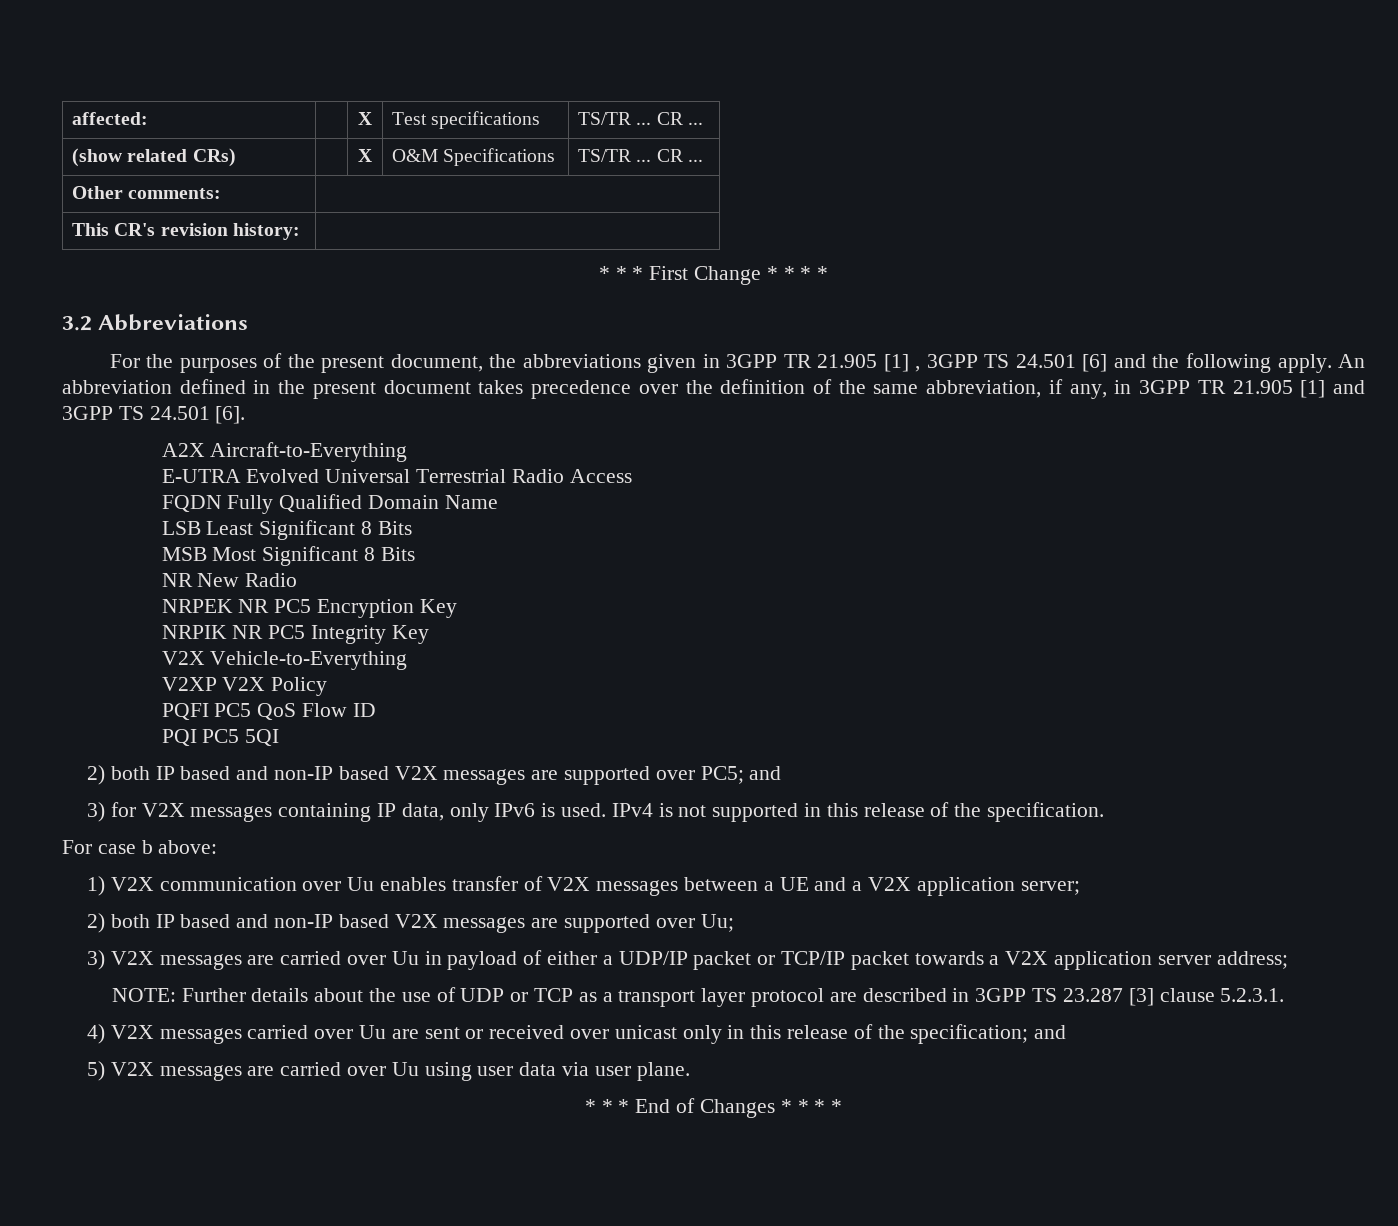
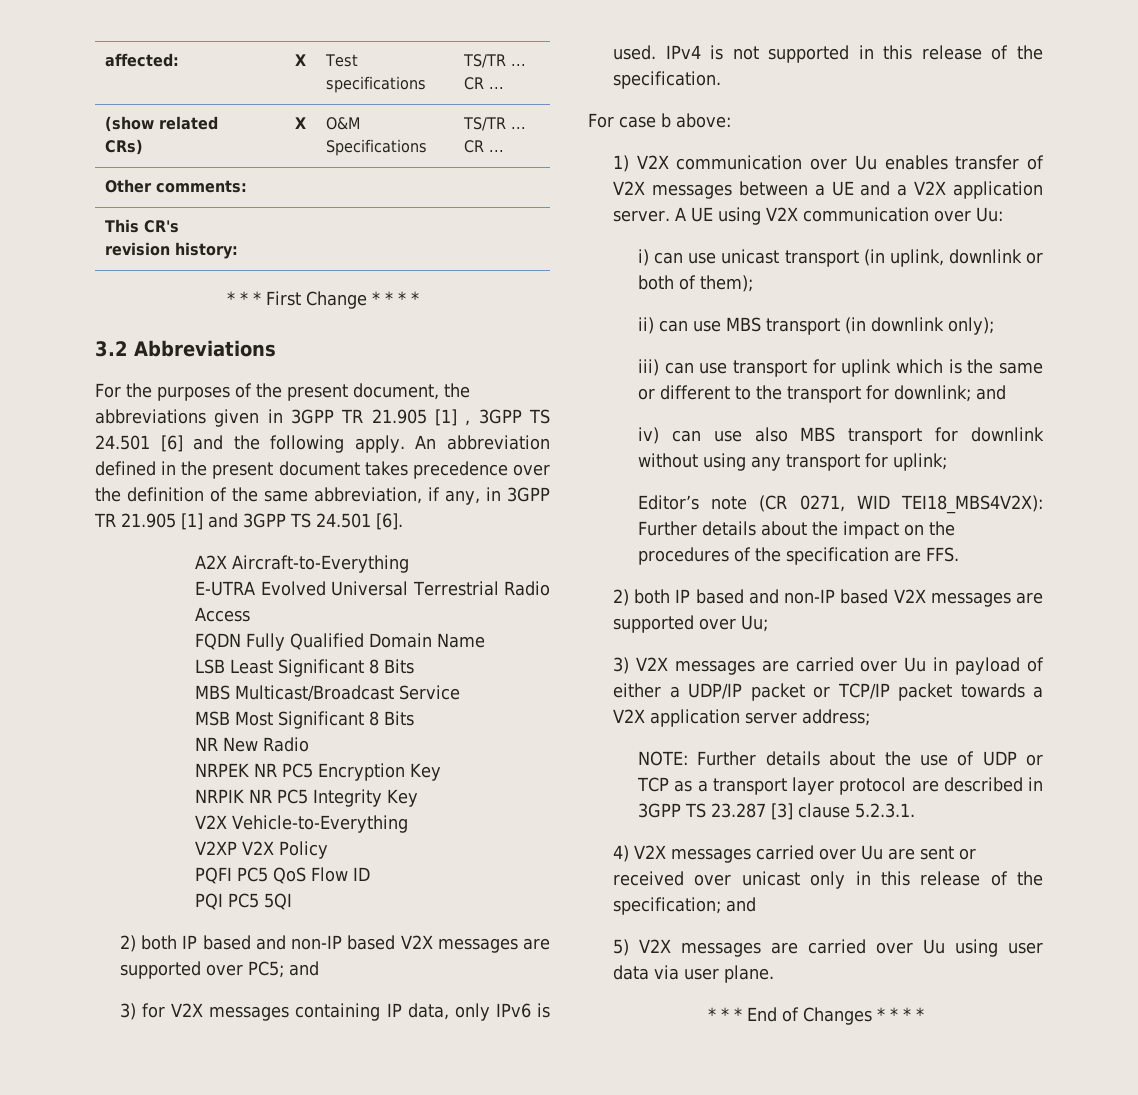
(412, 528) none -> [195,685,461,701] // MBS Multicast/Broadcast Service
[1020,881,1080,895] server; -> [613,207,1004,225] [638,249,1043,267] [638,275,754,292] [638,317,995,335] [638,359,1043,377] [638,385,1007,403] [638,427,1044,445] [638,453,948,471] [638,495,1043,514] [638,521,956,539] [638,547,960,565] server. A UE using V2X communication over Uu: // i) can use unicast transport (in uplink, downlink or both of them); // ii) can use MBS transport (in downlink only); // iii) can use transport for uplink which is the same or different to the transport for downlink; and // iv) can use also MBS transport for downlink without using any transport for uplink; // Editor’s note (CR 0271, WID TEI18_MBS4V2X): Further details about the impact on the procedures of the specification are FFS.

